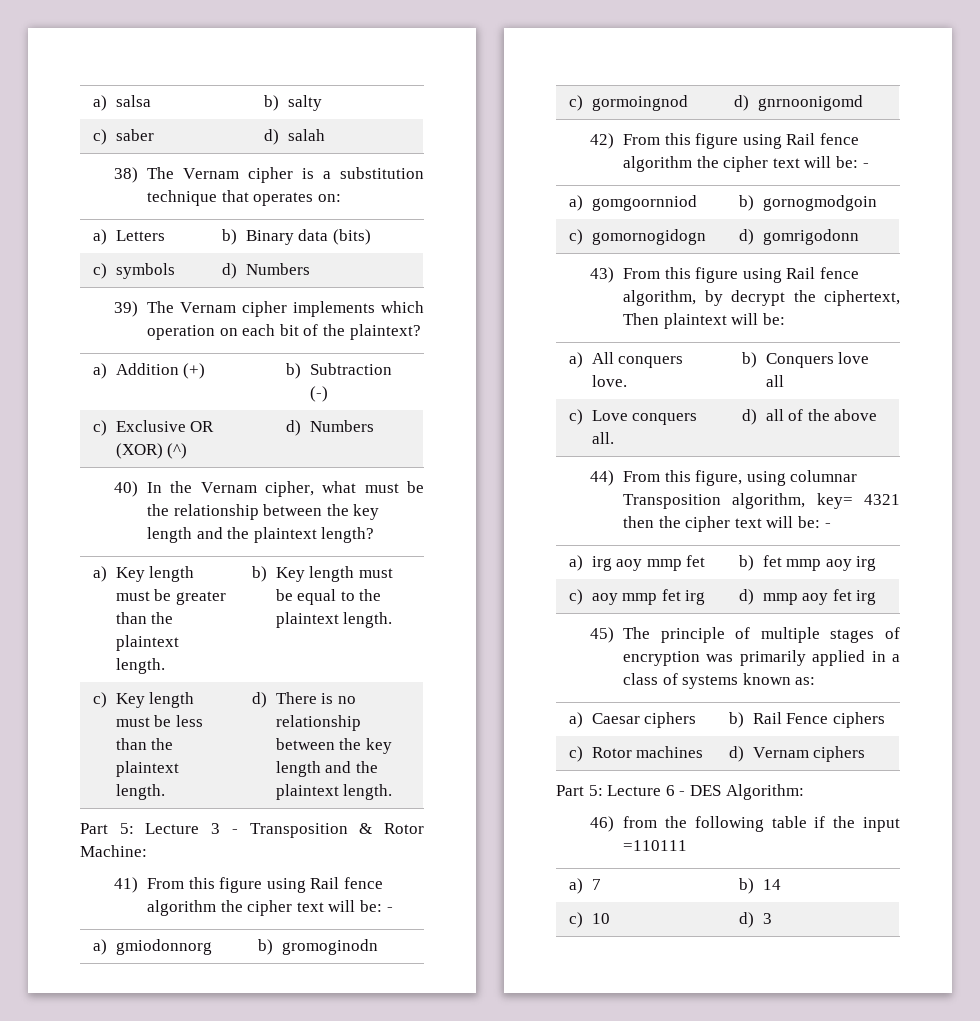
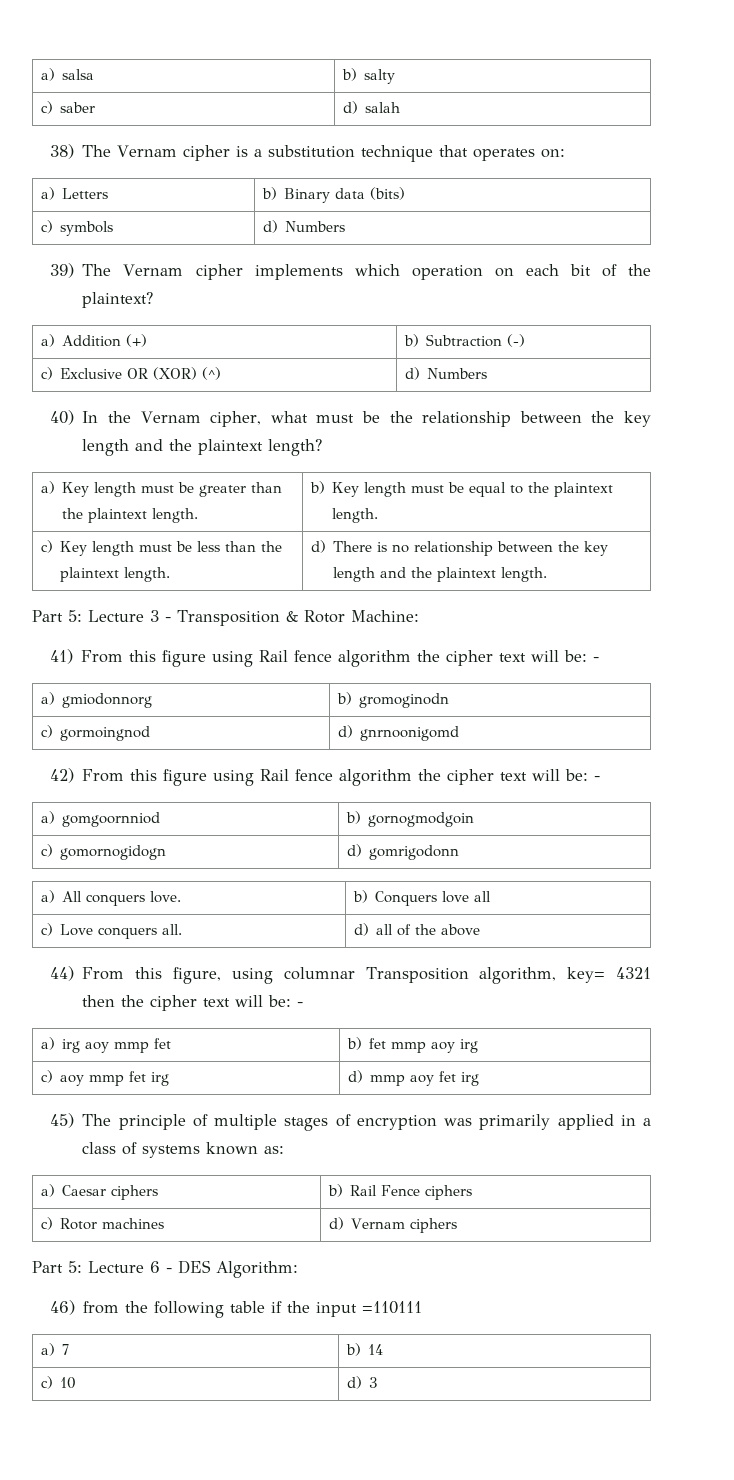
[589,267,860,283] [623,290,900,306] [623,313,785,329] // 43) From this figure using Rail fence algorithm, by decrypt the ciphertext, Then plaintext will be: -> (460, 852) none

